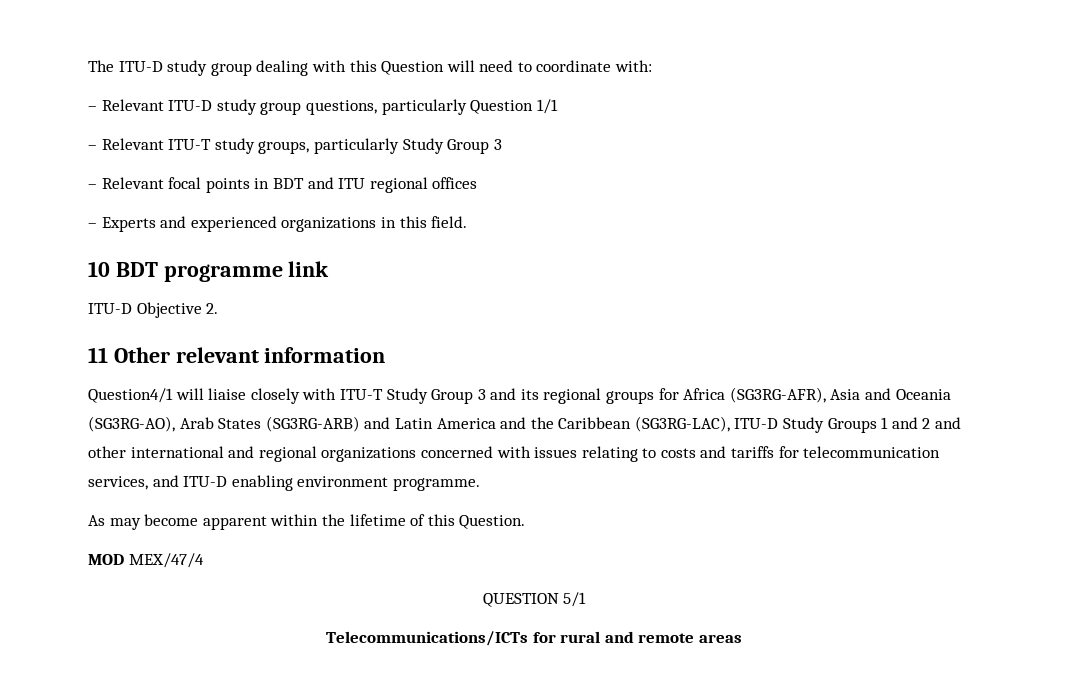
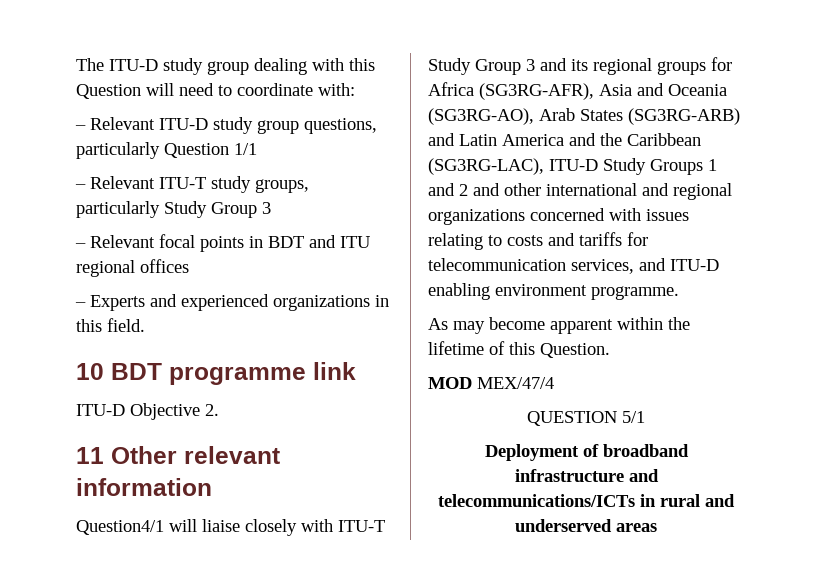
[326,631,556,646] Telecommunications/ICTs for -> [484,444,689,461] [514,469,659,482] [438,494,656,507] Deployment of broadband infrastructure and telecommunications/ICTs in
[638,633,695,643] remote -> [515,519,612,532] underserved

